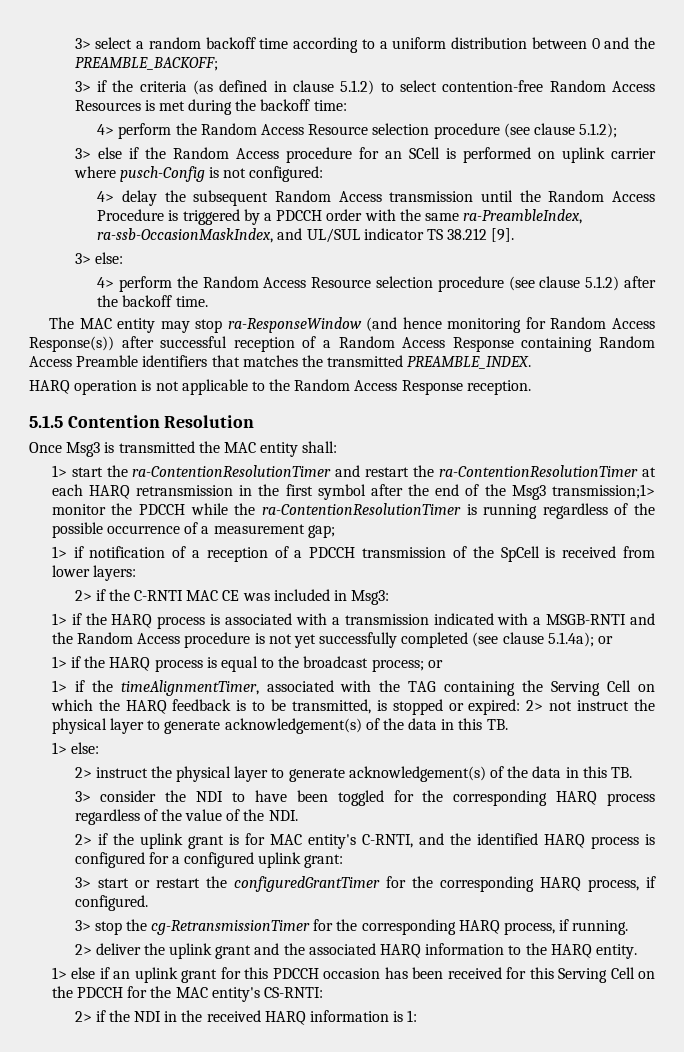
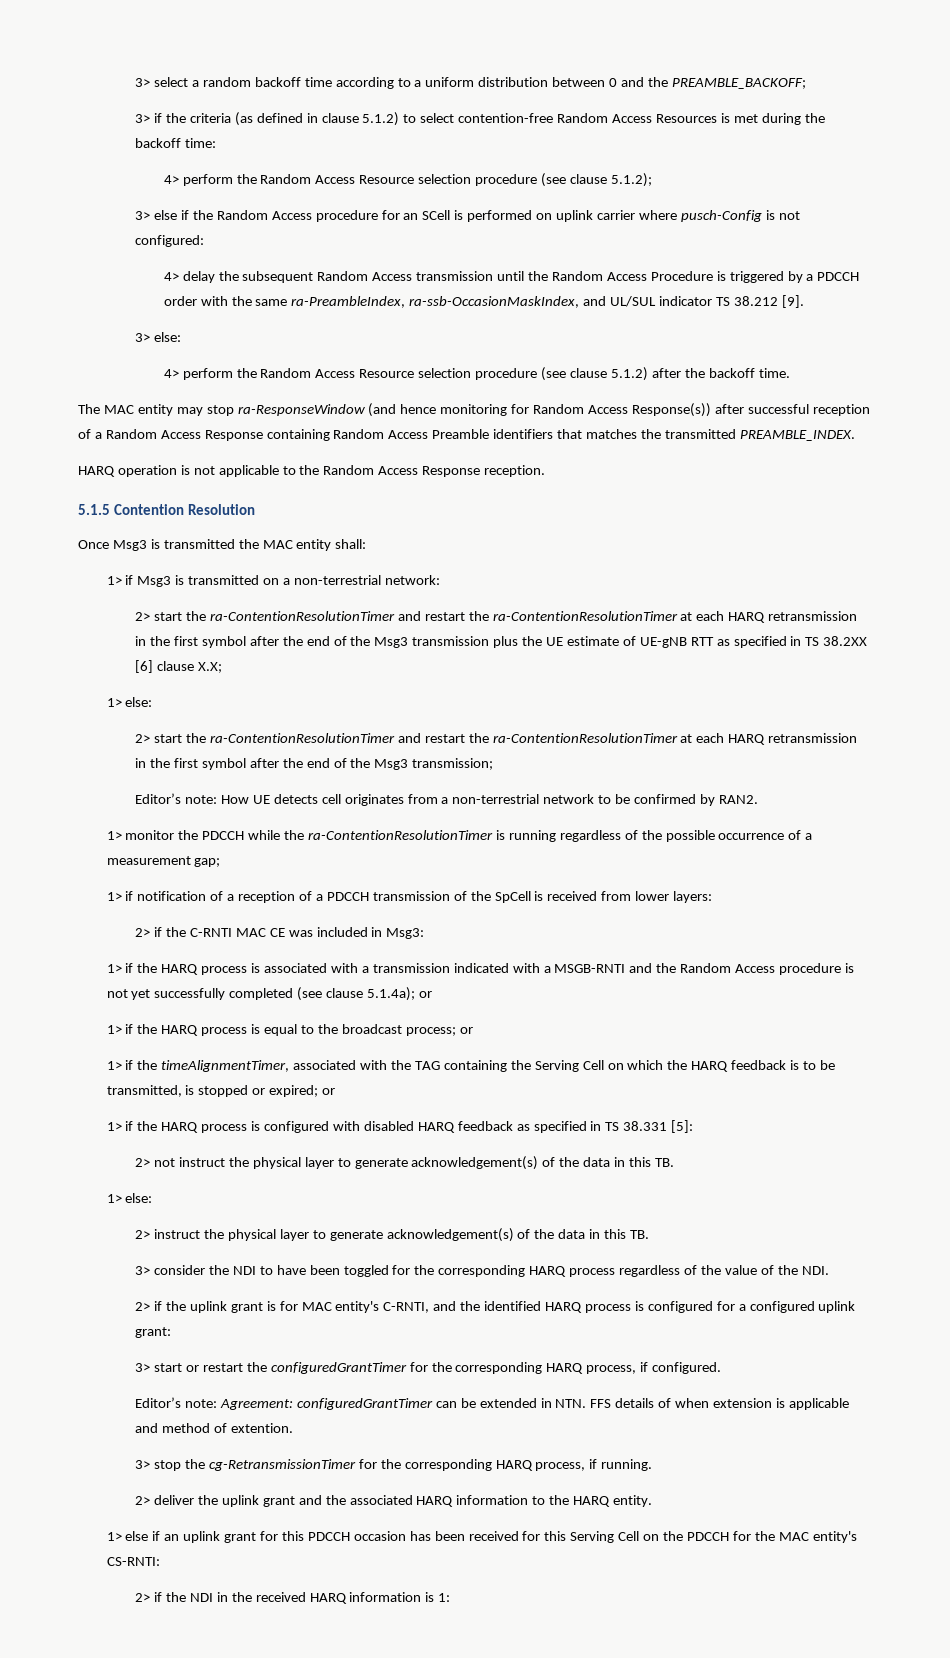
(67, 471) none -> [125,575,440,587] [135,612,151,621] if Msg3 is transmitted on a non-terrestrial network: // 2>
[551,484,655,499] transmission;1> -> [412,636,868,648] [135,660,222,673] [106,697,153,707] [135,733,858,745] [135,758,494,770] [135,793,758,806] [106,831,122,840] transmission plus the UE estimate of UE-gNB RTT as specified in TS 38.2XX [6] clause X.X; // 1> else: // 2> start the ra-ContentionResolutionTimer and restart the ra-ContentionResolutionTimer at each HARQ retransmission in the first symbol after the end of the Msg3 transmission; // Editor’s note: How UE detects cell originates from a non-terrestrial network to be confirmed by RAN2. // 1>
[468,699,521,715] expired: -> [269,1085,336,1097] [106,1120,694,1133] expired; or // 1> if the HARQ process is configured with disabled HARQ feedback as specified in TS 38.331 [5]: //
(148, 903) none -> [135,1397,849,1410] [135,1423,293,1433] // Editor’s note: Agreement: configuredGrantTimer can be extended in NTN. FFS details of when extension is applicable and method of extention.

